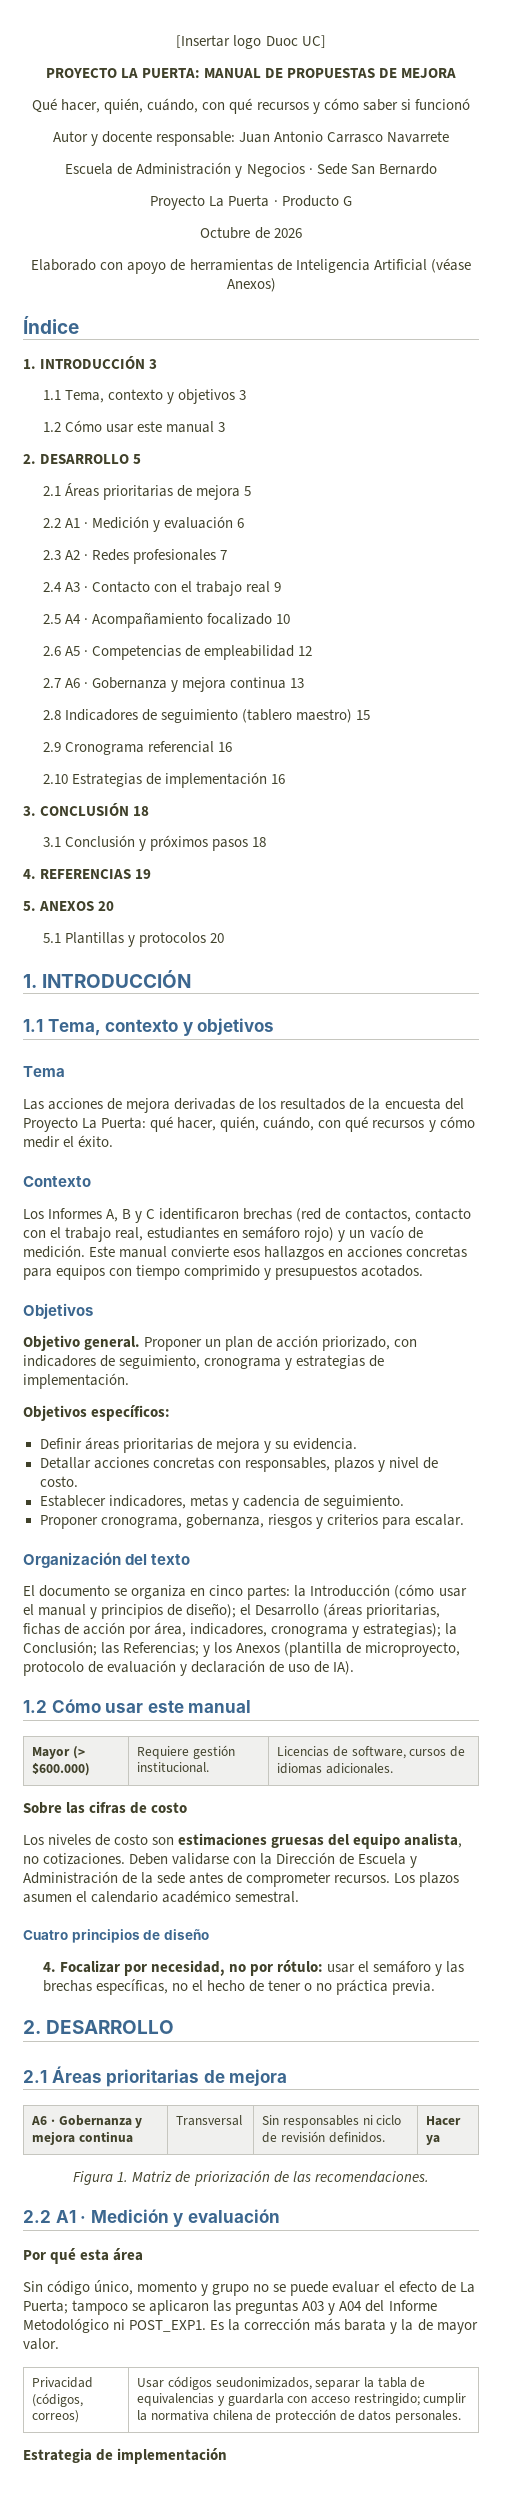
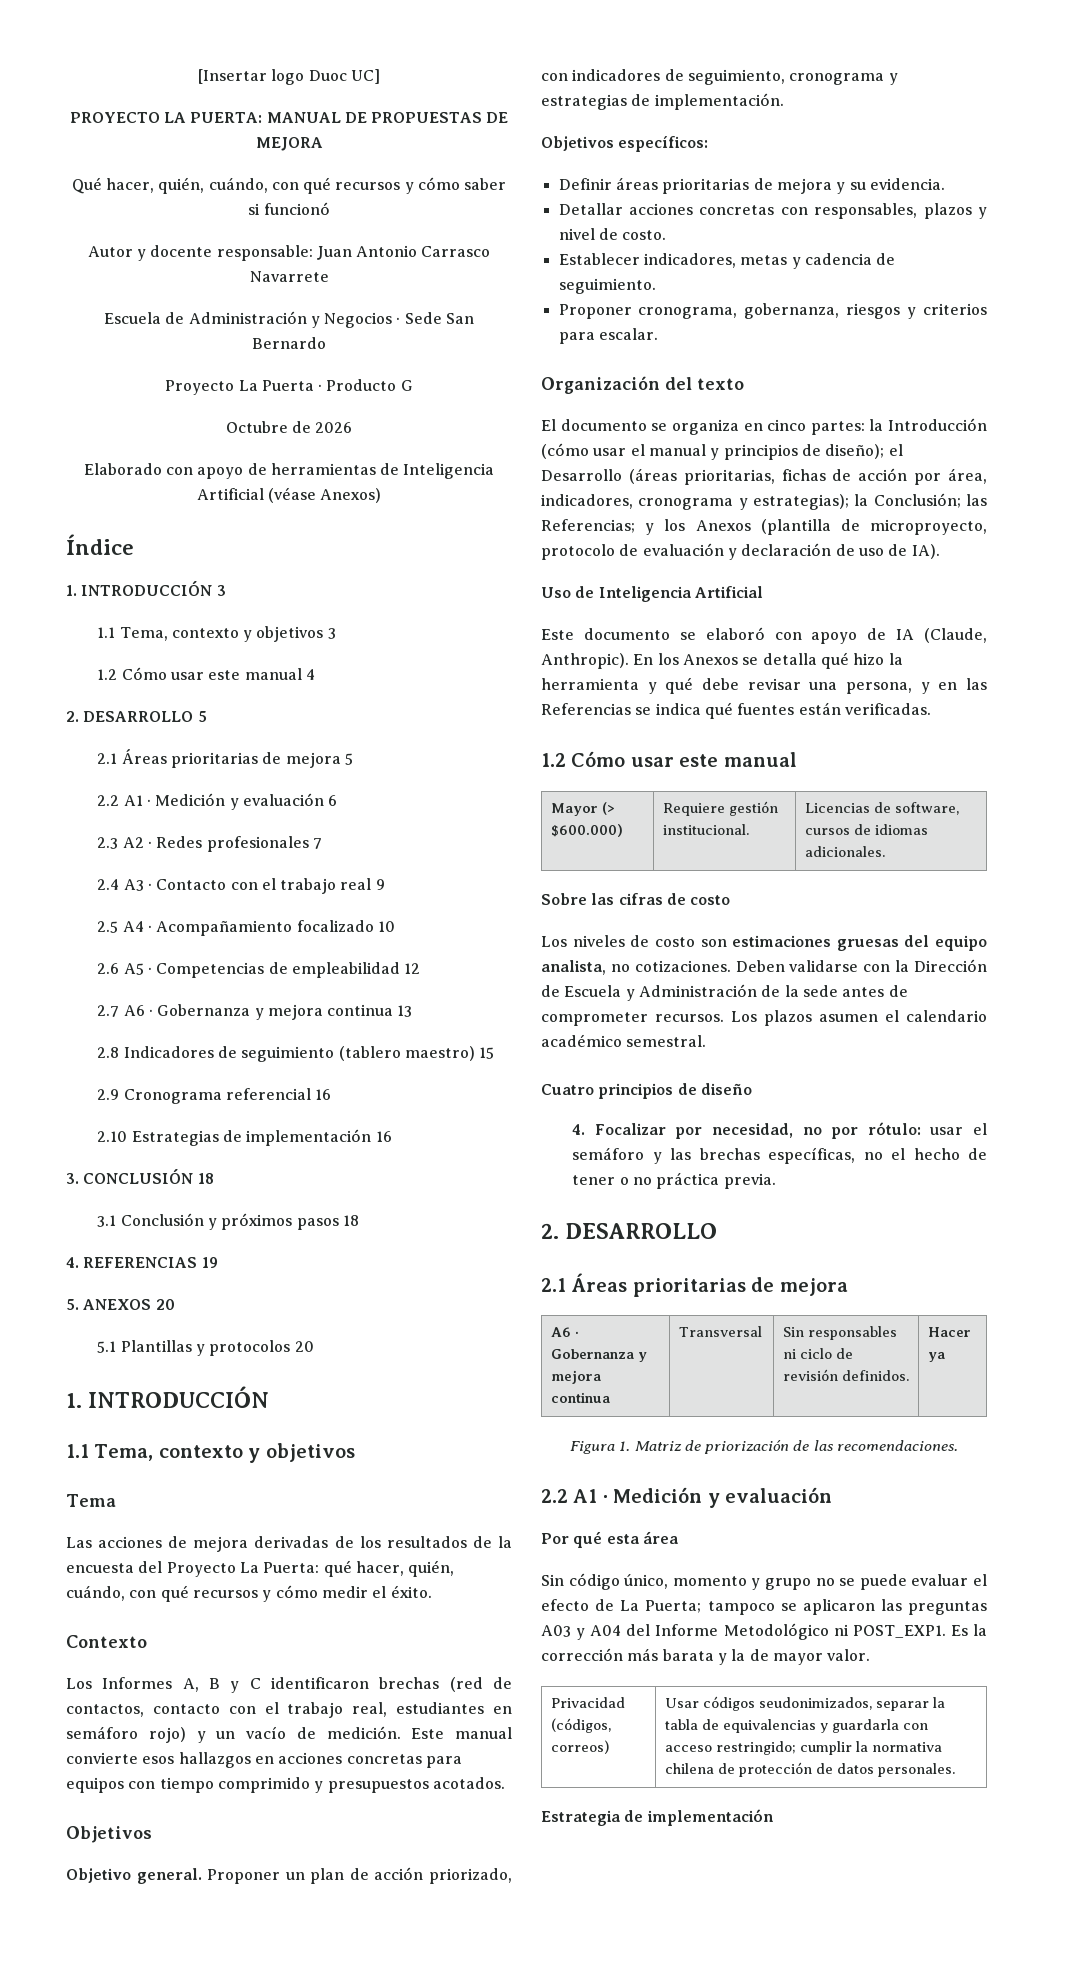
[218,422,226,432] 3 -> [305,669,315,680] 4
(355, 1668) none -> [541,586,763,602] [541,627,987,644] [541,652,903,669] [541,677,987,694] [541,702,931,719] // Uso de Inteligencia Artificial // Este documento se elaboró con apoyo de IA (Claude, Anthropic). En los Anexos se detalla qué hizo la herramienta y qué debe revisar una persona, y en las Referencias se indica qué fuentes están verificadas.

